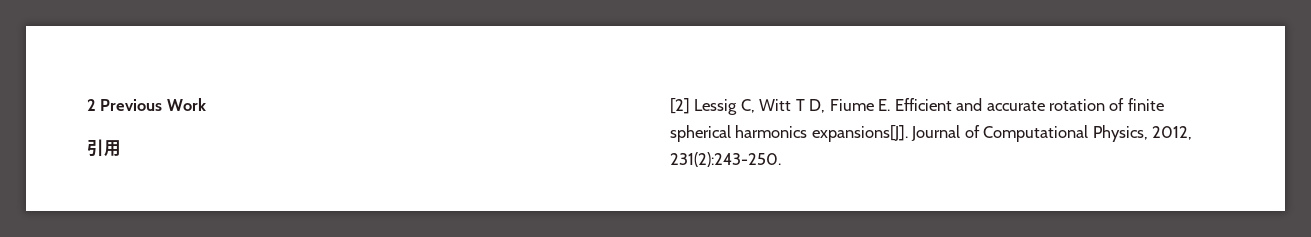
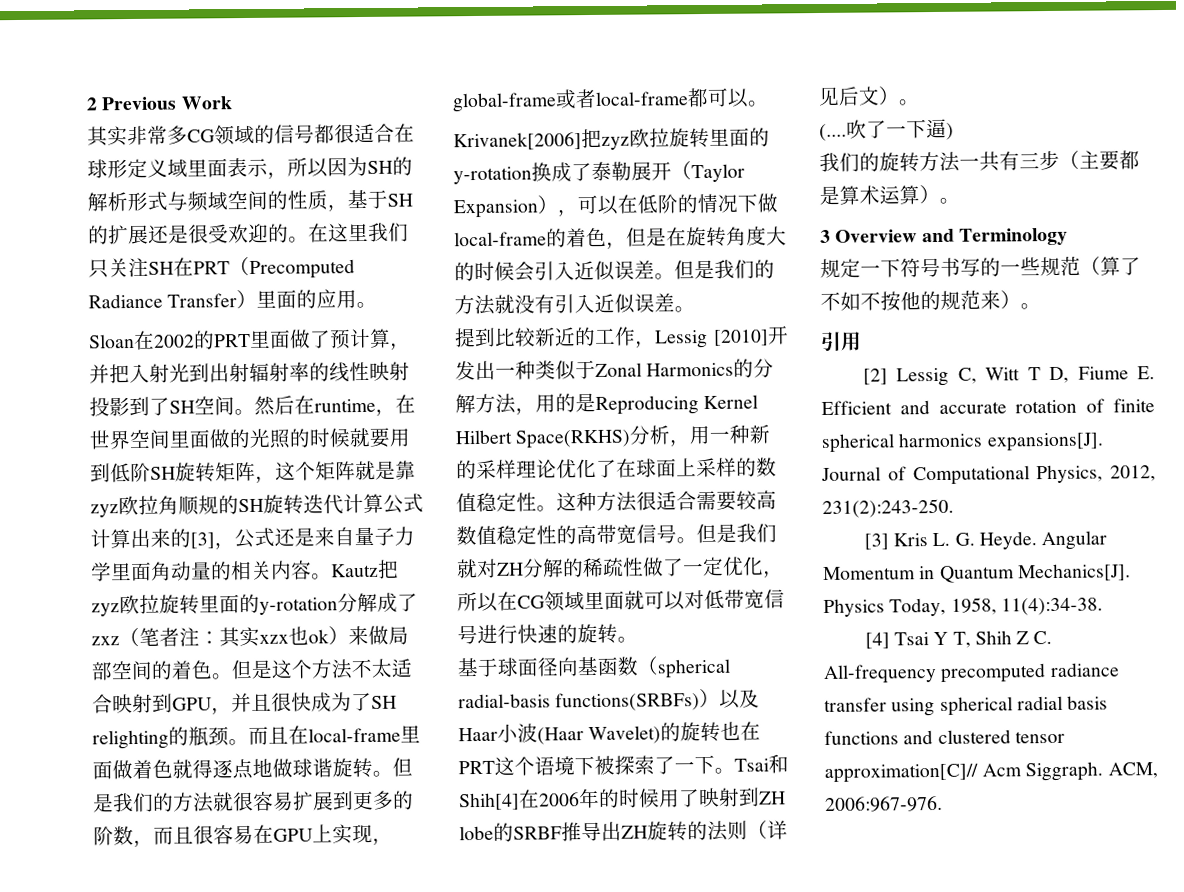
(206, 104) none -> [87,123,415,147] [87,156,413,179] [87,189,413,212] [88,222,409,245] [88,256,355,279] [88,289,378,310] [89,328,411,350] [89,361,410,384] [89,394,416,417] [89,427,410,450] [90,460,416,483] [90,493,424,518] [90,526,415,550] [90,559,399,582] [91,592,418,617] [91,625,409,648] [91,658,413,681] [92,692,397,715] [92,725,421,750] [92,757,413,780] [93,790,414,813] [93,823,393,848] [452,87,769,113] [453,127,770,151] [453,161,745,185] [453,193,778,219] [454,226,787,249] [454,259,775,282] [454,293,695,316] [454,325,789,349] [455,358,775,381] [455,392,759,415] [455,424,771,449] [456,457,777,480] [456,490,777,513] [456,523,777,546] [456,556,784,579] [457,589,785,613] [457,623,638,645] [457,656,731,679] [458,688,761,712] [458,721,762,745] [458,754,789,776] [459,787,786,811] [459,820,788,842] [818,86,920,107] [819,118,954,142] [819,150,1140,173] [819,184,960,206] [820,227,1068,246] [820,256,1141,278] [820,290,1041,312] // 其实非常多CG领域的信号都很适合在球形定义域里面表示，所以因为SH的解析形式与频域空间的性质，基于SH的扩展还是很受欢迎的。在这里我们只关注SH在PRT（Precomputed Radiance Transfer）里面的应用。 // Sloan在2002的PRT里面做了预计算，并把入射光到出射辐射率的线性映射投影到了SH空间。然后在runtime，在世界空间里面做的光照的时候就要用到低阶SH旋转矩阵，这个矩阵就是靠zyz欧拉角顺规的SH旋转迭代计算公式计算出来的[3]，公式还是来自量子力学里面角动量的相关内容。Kautz把zyz欧拉旋转里面的y-rotation分解成了zxz（笔者注：其实xzx也ok）来做局部空间的着色。但是这个方法不太适合映射到GPU，并且很快成为了SH relighting的瓶颈。而且在local-frame里面做着色就得逐点地做球谐旋转。但是我们的方法就很容易扩展到更多的阶数，而且很容易在GPU上实现，global-frame或者local-frame都可以。 // Krivanek[2006]把zyz欧拉旋转里面的y-rotation换成了泰勒展开（Taylor Expansion），可以在低阶的情况下做local-frame的着色，但是在旋转角度大的时候会引入近似误差。但是我们的方法就没有引入近似误差。 // 提到比较新近的工作，Lessig [2010]开发出一种类似于Zonal Harmonics的分解方法，用的是Reproducing Kernel Hilbert Space(RKHS)分析，用一种新的采样理论优化了在球面上采样的数值稳定性。这种方法很适合需要较高数值稳定性的高带宽信号。但是我们就对ZH分解的稀疏性做了一定优化，所以在CG领域里面就可以对低带宽信号进行快速的旋转。 // 基于球面径向基函数（spherical radial-basis functions(SRBFs)）以及Haar小波(Haar Wavelet)的旋转也在PRT这个语境下被探索了一下。Tsai和Shih[4]在2006年的时候用了映射到ZH lobe的SRBF推导出ZH旋转的法则（详见后文）。 // (....吹了一下逼) // 我们的旋转方法一共有三步（主要都是算术运算）。 // 3 Overview and Terminology // 规定一下符号书写的一些规范（算了不如不按他的规范来）。
(781, 159) none -> [863,530,1108,551] [823,563,1131,583] [823,597,1103,617] [864,630,1053,649] [823,662,1120,684] [824,695,1109,717] [824,729,1065,745] [824,761,1158,783] [825,795,943,812] // [3] Kris L. G. Heyde. Angular Momentum in Quantum Mechanics[J]. Physics Today, 1958, 11(4):34-38. // [4] Tsai Y T, Shih Z C. All-frequency precomputed radiance transfer using spherical radial basis functions and clustered tensor approximation[C]// Acm Siggraph. ACM, 2006:967-976.

